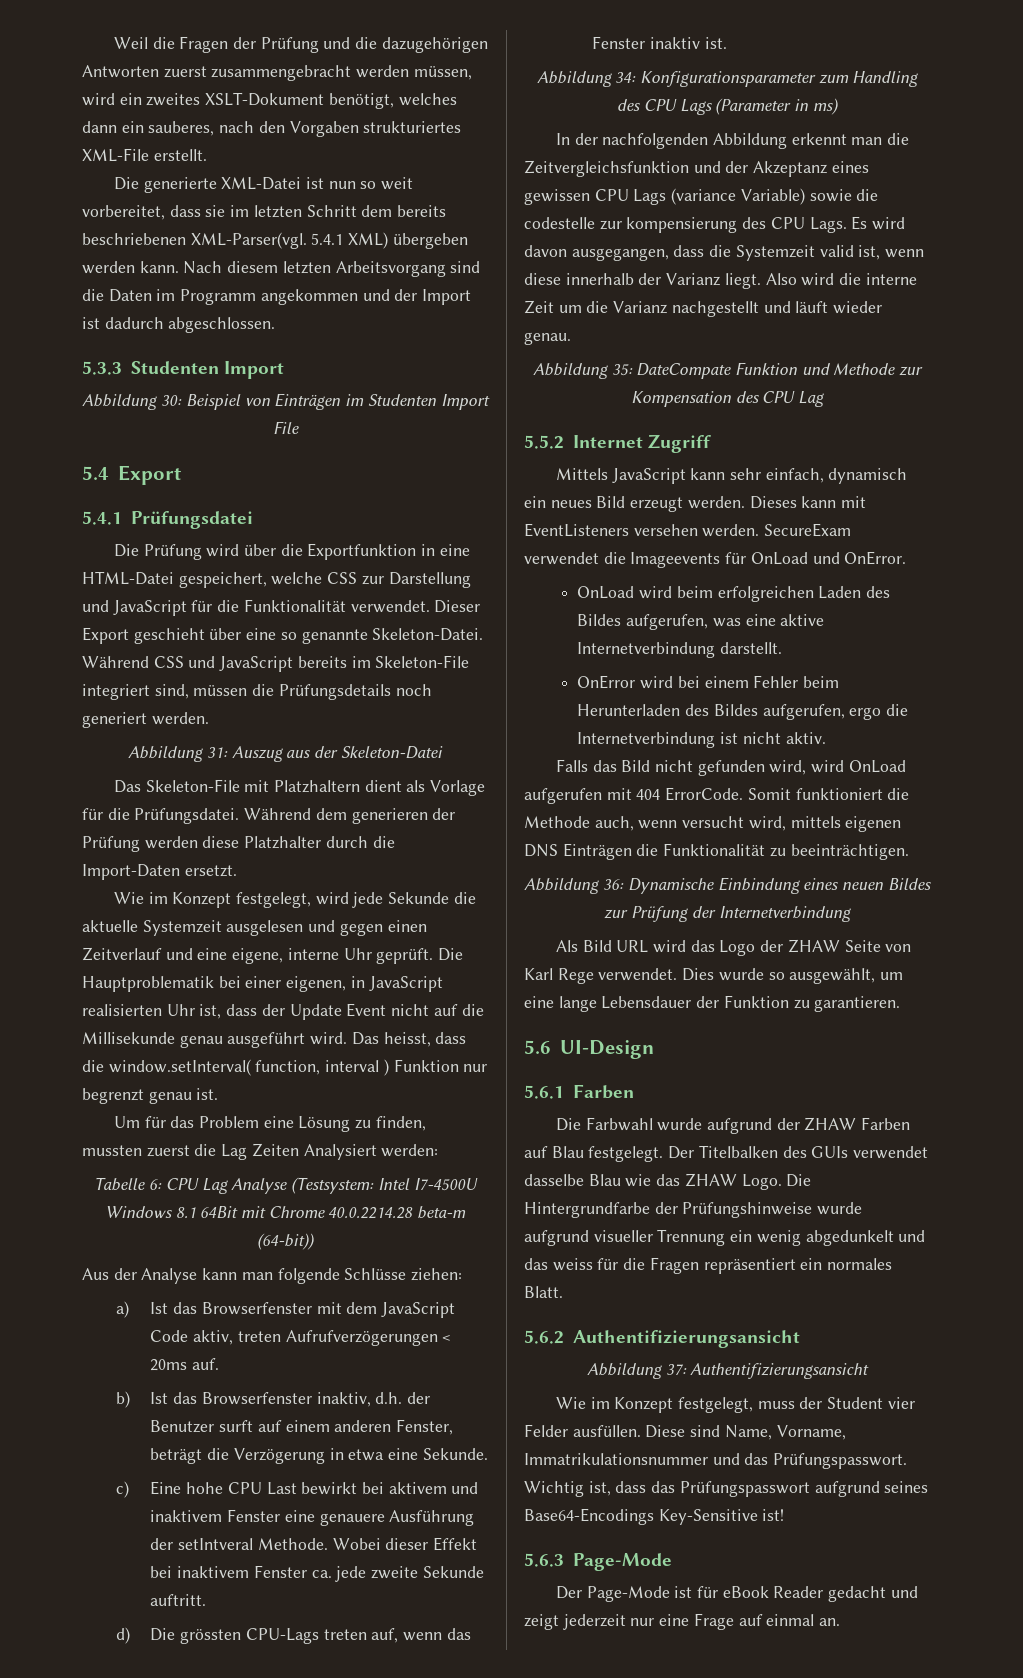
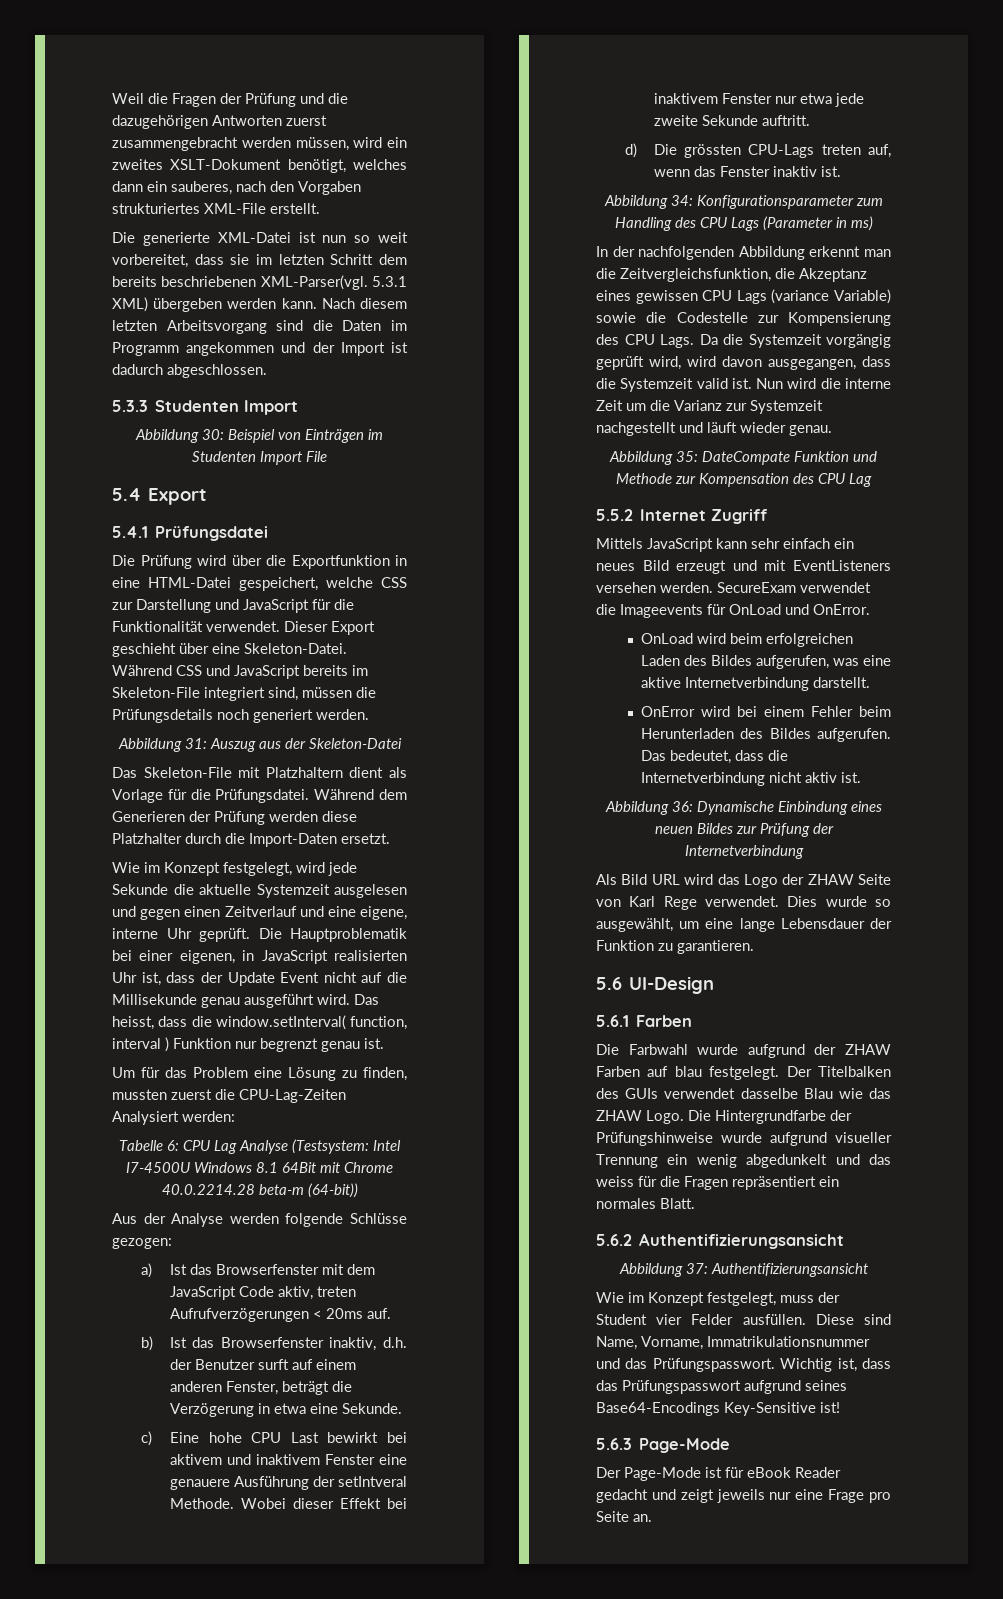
[311,233,344,245] 5.4.1 -> [372,276,407,287] 5.3.1
[280,629,368,644] so genannte -> (240, 648) none
[351,808,428,824] generieren -> [112,811,185,822] Generieren
[221,1143,299,1160] Lag Zeiten -> [239,1089,346,1103] CPU-Lag-Zeiten
[202,1268,273,1280] kann man -> [229,1213,279,1224] werden
[411,1268,463,1281] ziehen: -> [112,1238,172,1249] gezogen:
[311,1570,332,1578] ca. -> [774,93,832,104] nur etwa
[524,160,749,177] Zeitvergleichsfunktion und der -> [620,268,795,282] Zeitvergleichsfunktion, die
[524,216,868,233] codestelle zur kompensierung des CPU Lags. Es -> [676,312,891,326] [596,334,891,348] [596,356,681,370] Codestelle zur Kompensierung des CPU Lags. Da die Systemzeit vorgängig geprüft wird,
[858,245,925,260] [524,273,797,289] ist, wenn diese innerhalb der Varianz liegt. Also -> [731,378,784,389] ist. Nun
(668, 307) none -> [726,400,823,414] zur Systemzeit
[765,468,908,484] einfach, dynamisch -> [783,538,830,549] einfach
[687,496,837,509] werden. Dieses kann -> [732,560,757,571] und
[762,704,909,720] [577,732,826,748] [555,759,906,776] [524,787,910,804] [524,816,902,832] [524,843,909,860] aufgerufen, ergo die Internetverbindung ist nicht aktiv. // Falls das Bild nicht gefunden wird, wird OnLoad aufgerufen mit 404 ErrorCode. Somit funktioniert die Methode auch, wenn versucht wird, mittels eigenen DNS Einträgen die Funktionalität zu beeinträchtigen. -> [817,728,891,742] [640,750,788,764] [640,772,861,786] aufgerufen. Das bedeutet, dass die Internetverbindung nicht aktiv ist.
[551,1146,584,1158] Blau -> [674,1066,702,1077] blau
[562,1614,626,1630] jederzeit -> [716,1489,765,1503] jeweils
[738,1614,815,1626] auf einmal -> [869,1492,891,1503] [596,1511,629,1522] pro Seite

